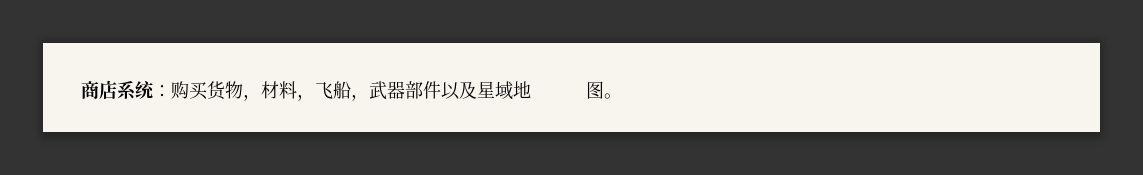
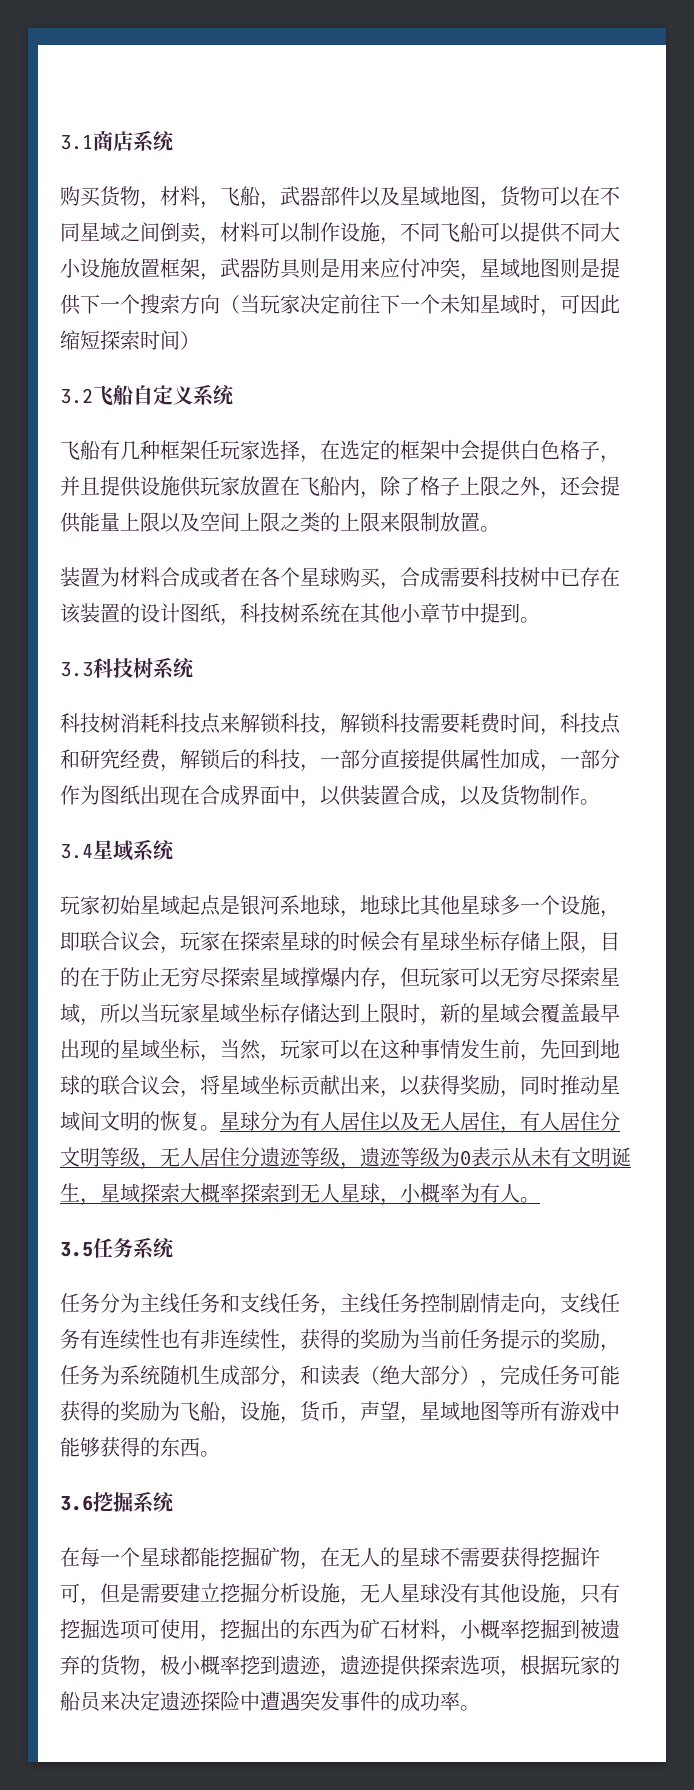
(81, 90) none -> [60,135,93,150] 3.1
[153,85,171,97] ： -> (174, 141) //
(604, 90) none -> [480,186,620,209] [60,222,620,245] [60,258,620,281] [60,294,620,317] [60,330,200,350] [60,384,234,406] [60,440,620,463] [60,476,620,499] [60,512,500,533] [60,567,620,590] [60,603,540,626] [60,657,194,679] [60,713,621,736] [60,749,620,772] [60,785,600,808] [60,839,174,861] [60,895,620,918] [60,931,620,954] [60,967,620,990] [60,1003,620,1026] [60,1039,620,1062] [60,1075,620,1098] [60,1111,620,1134] [60,1147,631,1170] [60,1183,540,1206] [60,1237,174,1259] [60,1293,620,1316] [60,1329,620,1352] [60,1365,620,1388] [60,1401,620,1424] [60,1437,220,1457] [60,1491,174,1513] [60,1547,600,1570] [60,1583,620,1606] [60,1619,620,1642] [60,1655,620,1678] [60,1691,460,1712] ，货物可以在不同星域之间倒卖，材料可以制作设施，不同飞船可以提供不同大小设施放置框架，武器防具则是用来应付冲突，星域地图则是提供下一个搜索方向（当玩家决定前往下一个未知星域时，可因此缩短探索时间） // 3.2飞船自定义系统 // 飞船有几种框架任玩家选择，在选定的框架中会提供白色格子，并且提供设施供玩家放置在飞船内，除了格子上限之外，还会提供能量上限以及空间上限之类的上限来限制放置。 // 装置为材料合成或者在各个星球购买，合成需要科技树中已存在该装置的设计图纸，科技树系统在其他小章节中提到。 // 3.3科技树系统 // 科技树消耗科技点来解锁科技，解锁科技需要耗费时间，科技点和研究经费，解锁后的科技，一部分直接提供属性加成，一部分作为图纸出现在合成界面中，以供装置合成，以及货物制作。 // 3.4星域系统 // 玩家初始星域起点是银河系地球，地球比其他星球多一个设施，即联合议会，玩家在探索星球的时候会有星球坐标存储上限，目的在于防止无穷尽探索星域撑爆内存，但玩家可以无穷尽探索星域，所以当玩家星域坐标存储达到上限时，新的星域会覆盖最早出现的星域坐标，当然，玩家可以在这种事情发生前，先回到地球的联合议会，将星域坐标贡献出来，以获得奖励，同时推动星域间文明的恢复。星球分为有人居住以及无人居住，有人居住分文明等级，无人居住分遗迹等级，遗迹等级为0表示从未有文明诞生，星域探索大概率探索到无人星球，小概率为有人。 // 3.5任务系统 // 任务分为主线任务和支线任务，主线任务控制剧情走向，支线任务有连续性也有非连续性，获得的奖励为当前任务提示的奖励，任务为系统随机生成部分，和读表（绝大部分），完成任务可能获得的奖励为飞船，设施，货币，声望，星域地图等所有游戏中能够获得的东西。 // 3.6挖掘系统 // 在每一个星球都能挖掘矿物，在无人的星球不需要获得挖掘许可，但是需要建立挖掘分析设施，无人星球没有其他设施，只有挖掘选项可使用，挖掘出的东西为矿石材料，小概率挖掘到被遗弃的货物，极小概率挖到遗迹，遗迹提供探索选项，根据玩家的船员来决定遗迹探险中遭遇突发事件的成功率

